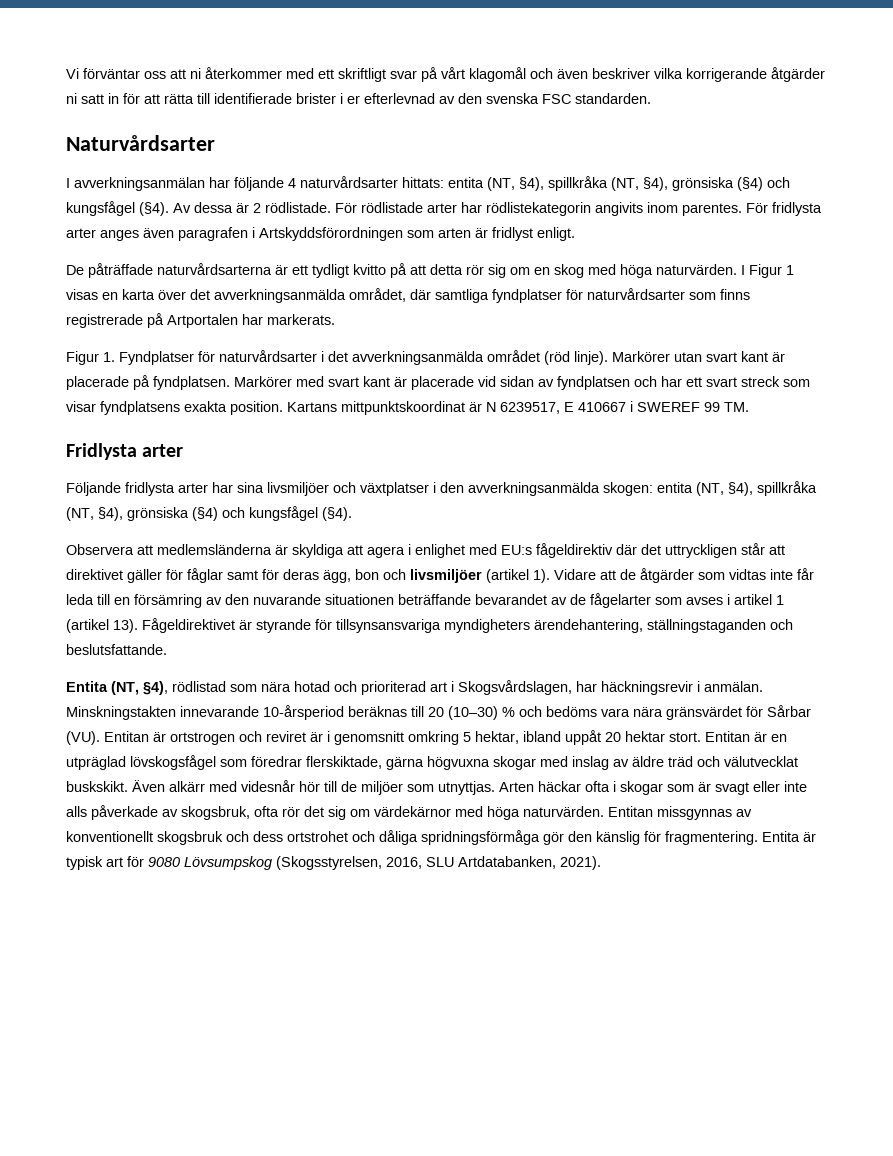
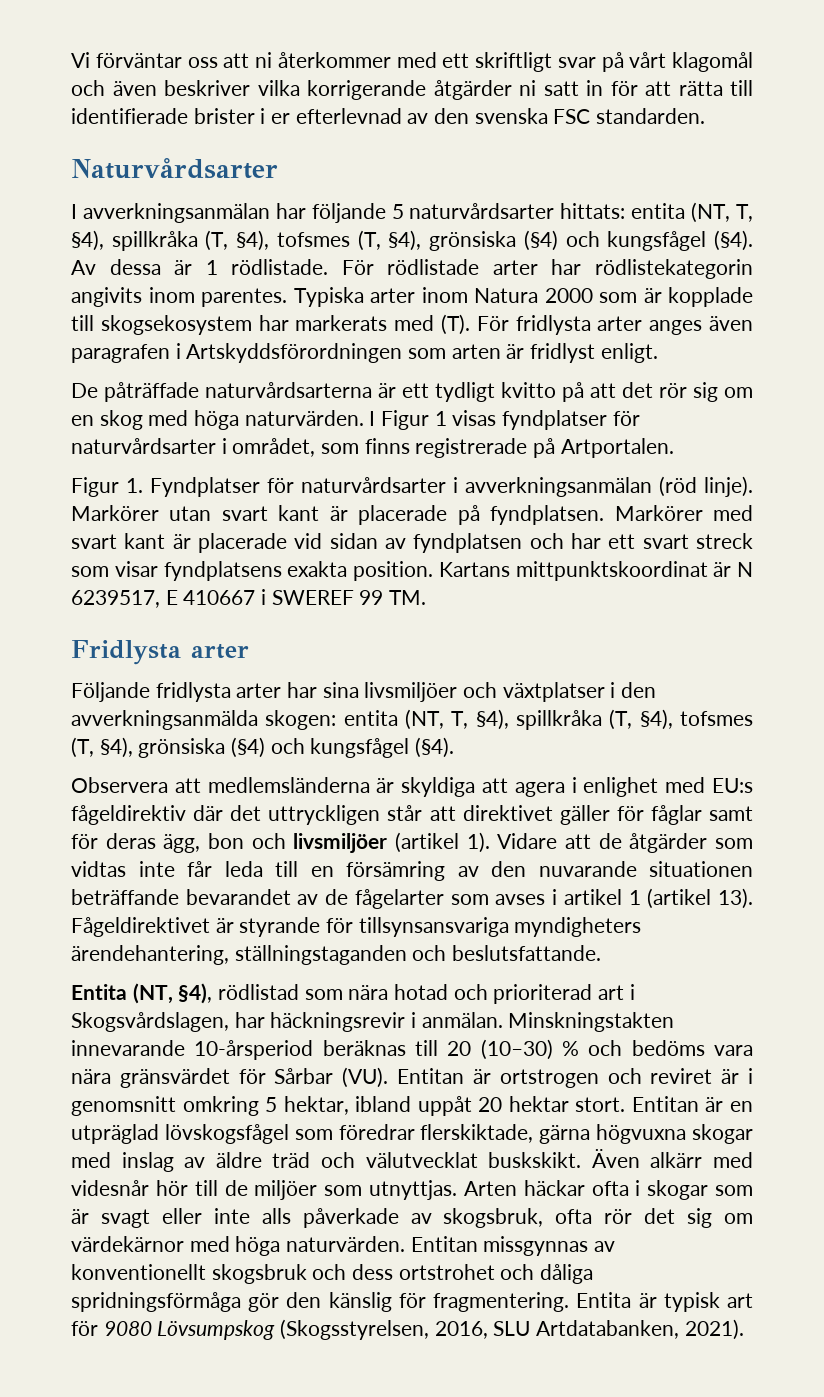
[288,178,296,188] 4 -> [391,204,404,219] 5
[519,176,639,191] §4), spillkråka (NT, -> [736,204,754,222] [71,230,381,251] T, §4), spillkråka (T, §4), tofsmes (T,
[253,203,261,213] 2 -> [205,260,218,275] 1
(742, 209) none -> [293,287,753,307] [71,314,470,335] Typiska arter inom Natura 2000 som är kopplade till skogsekosystem har markerats med (T).
[430,264,463,275] detta -> [622,382,653,398] det
[102,288,489,303] en karta över det avverkningsanmälda området, där samtliga -> (497, 418) none
(685, 294) none -> [221,438,316,457] i området,
[167,314,335,328] Artportalen har markerats. -> [560,438,674,458] Artportalen.
[328,350,540,365] det avverkningsanmälda området -> [465,477,652,497] avverkningsanmälan
[728,481,817,496] [66,507,94,521] §4), spillkråka (NT, -> [451,709,754,730] [71,737,94,758] T, §4), spillkråka (T, §4), tofsmes (T,

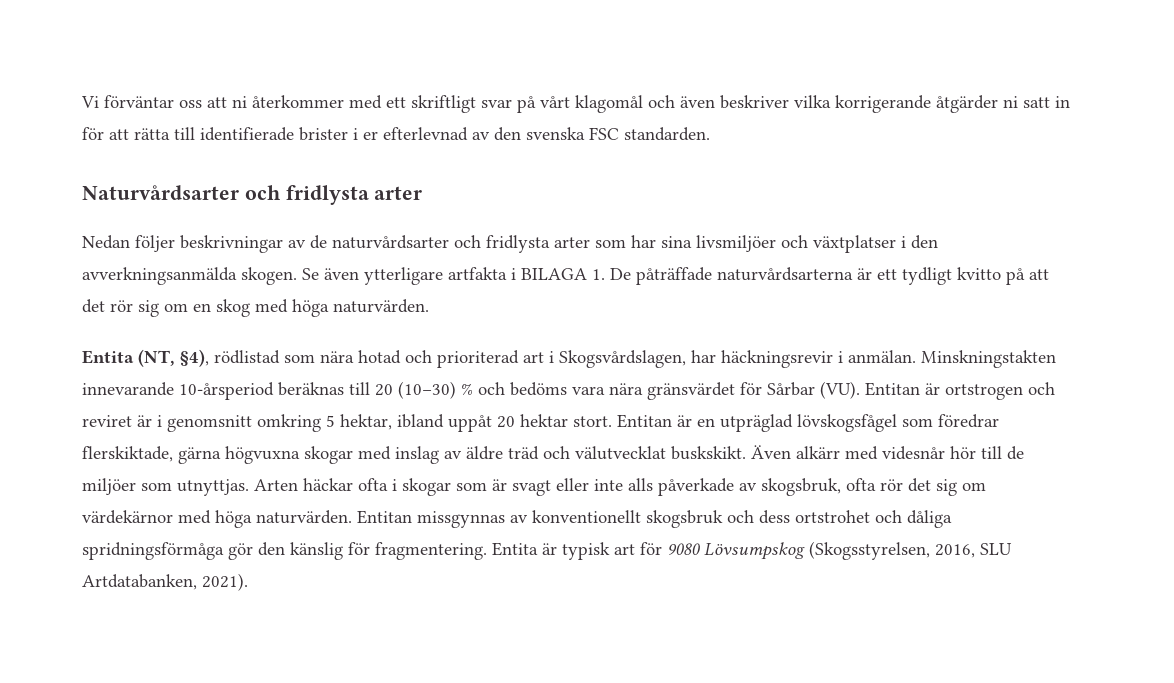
[71,202,754,223] [71,230,754,251] [71,259,753,279] [71,287,753,307] [71,314,753,335] [71,343,658,363] // I avverkningsanmälan har följande 5 naturvårdsarter hittats: entita (NT, T, §4), spillkråka (T, §4), tofsmes (T, §4), grönsiska (§4) och kungsfågel (§4). Av dessa är 1 rödlistade. För rödlistade arter har rödlistekategorin angivits inom parentes. Typiska arter inom Natura 2000 som är kopplade till skogsekosystem har markerats med (T). För fridlysta arter anges även paragrafen i Artskyddsförordningen som arten är fridlyst enligt. // -> [244,185,423,205] [82,235,938,253] [82,267,605,285] och fridlysta arter // Nedan följer beskrivningar av de naturvårdsarter och fridlysta arter som har sina livsmiljöer och växtplatser i den avverkningsanmälda skogen. Se även ytterligare artfakta i BILAGA 1.
[369,410,640,430] [71,438,674,458] [71,476,753,497] [71,505,754,525] [71,533,754,553] [71,561,753,581] [71,589,427,608] [71,640,249,665] [71,682,657,702] [71,709,754,730] [71,737,455,758] [71,777,753,797] [71,805,754,825] [71,832,753,853] [71,861,753,881] [71,888,754,909] [71,917,642,937] [71,945,602,965] I Figur 1 visas fyndplatser för naturvårdsarter i området, som finns registrerade på Artportalen. // Figur 1. Fyndplatser för naturvårdsarter i avverkningsanmälan (röd linje). Markörer utan svart kant är placerade på fyndplatsen. Markörer med svart kant är placerade vid sidan av fyndplatsen och har ett svart streck som visar fyndplatsens exakta position. Kartans mittpunktskoordinat är N 6239517, E 410667 i SWEREF 99 TM. // Fridlysta arter // Följande fridlysta arter har sina livsmiljöer och växtplatser i den avverkningsanmälda skogen: entita (NT, T, §4), spillkråka (T, §4), tofsmes (T, §4), grönsiska (§4) och kungsfågel (§4). // Observera att medlemsländerna är skyldiga att agera i enlighet med EU:s fågeldirektiv där det uttryckligen står att direktivet gäller för fåglar samt för deras ägg, bon och livsmiljöer (artikel 1). Vidare att de åtgärder som vidtas inte får leda till en försämring av den nuvarande situationen beträffande bevarandet av de fågelarter som avses i artikel 1 (artikel 13). Fågeldirektivet är styrande för tillsynsansvariga myndigheters ärendehantering, ställningstaganden och beslutsfattande. -> (429, 306) none

